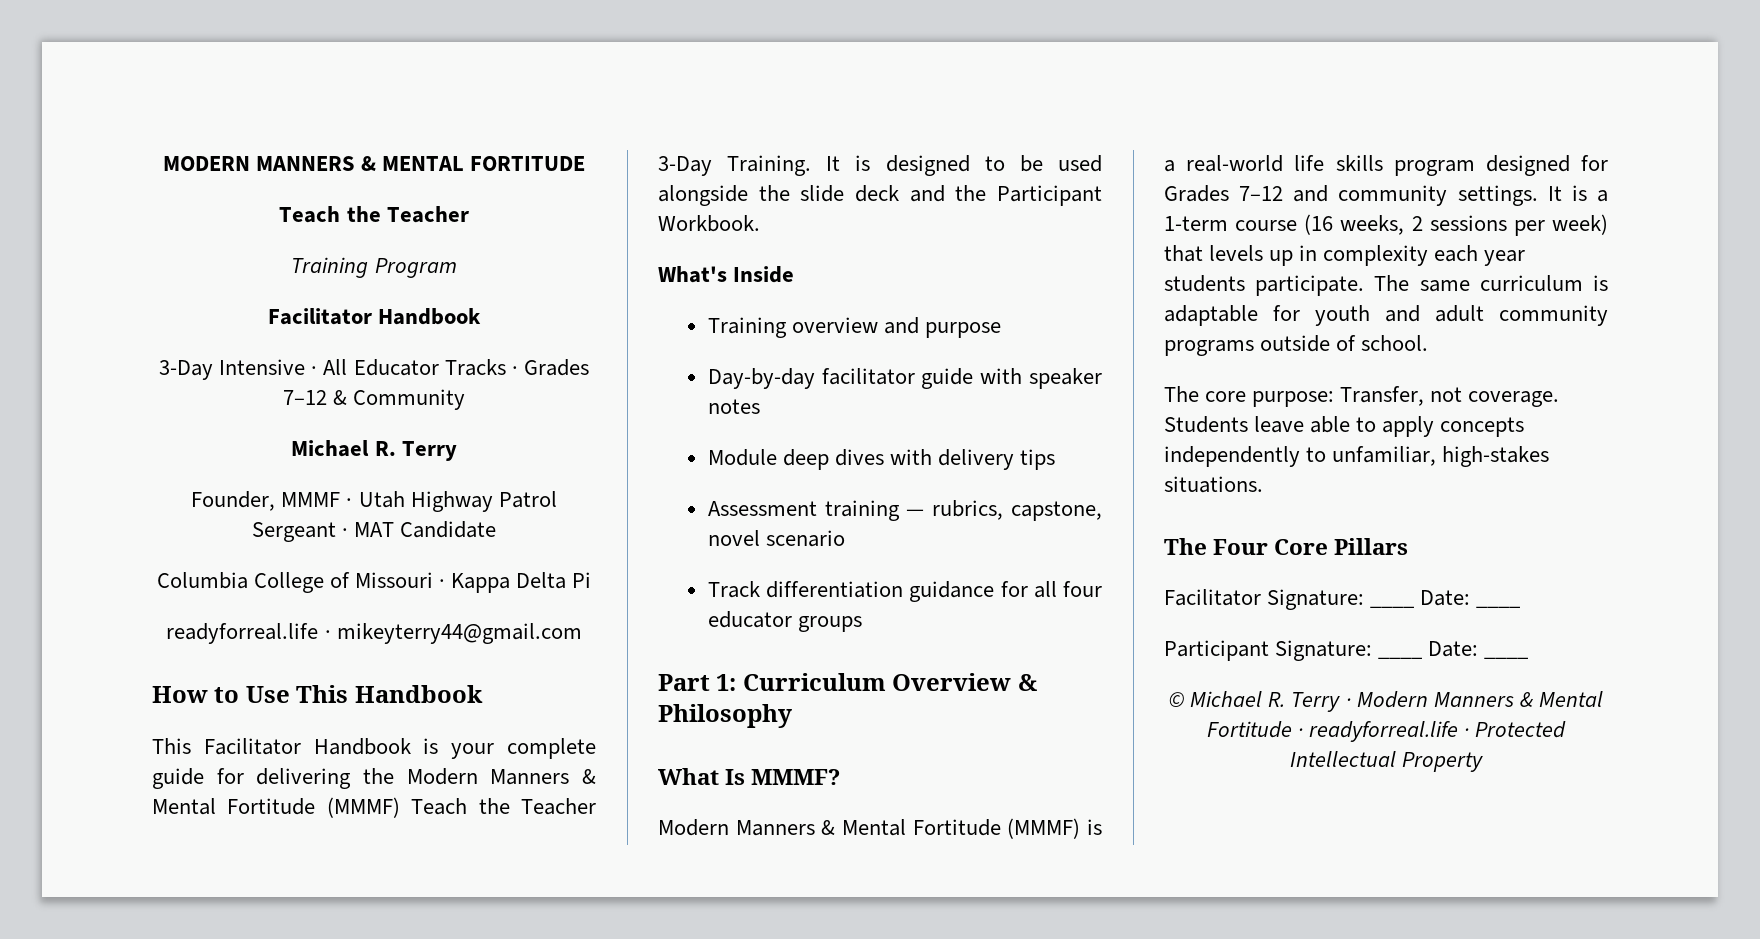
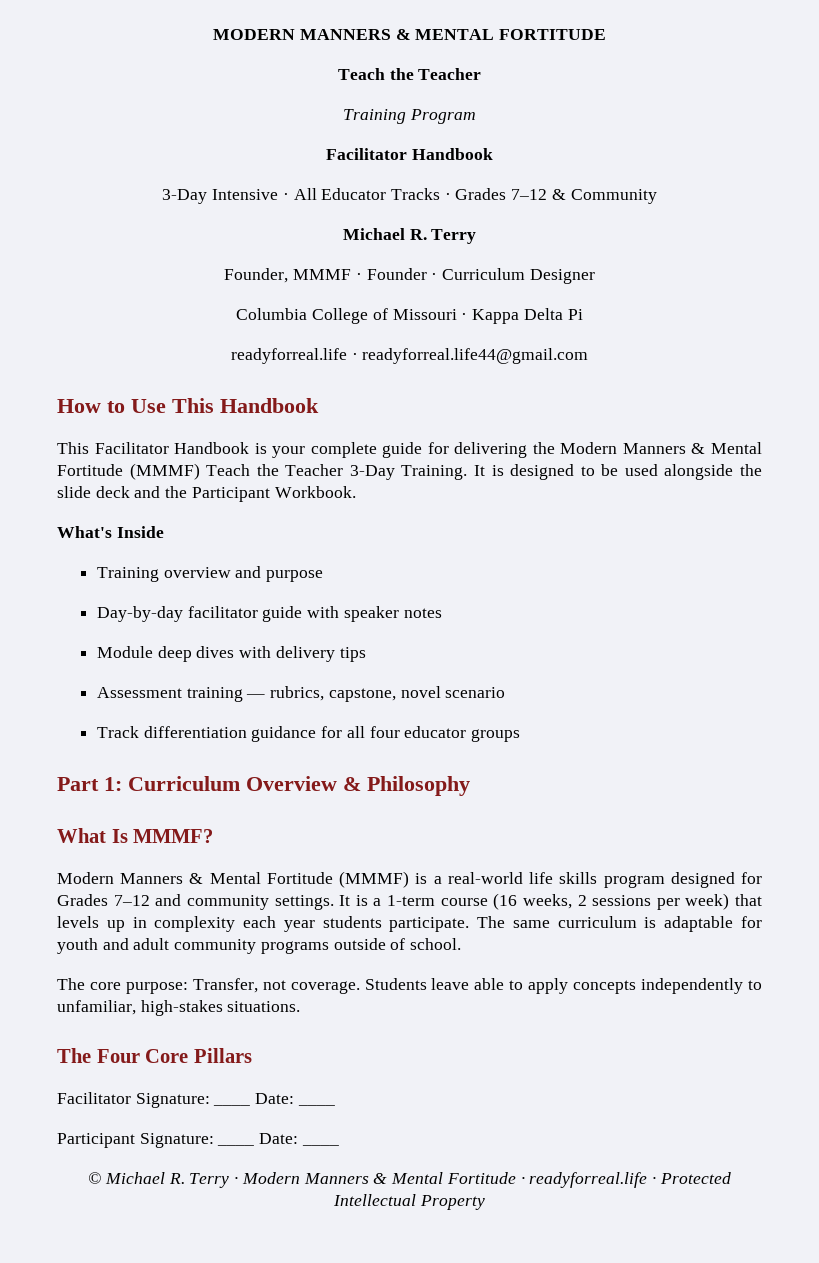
[358,491,557,512] [251,521,497,542] Utah Highway Patrol Sergeant · MAT Candidate -> [366,268,595,284] Founder · Curriculum Designer
[336,623,582,644] mikeyterry44@gmail.com -> [362,348,589,364] readyforreal.life44@gmail.com

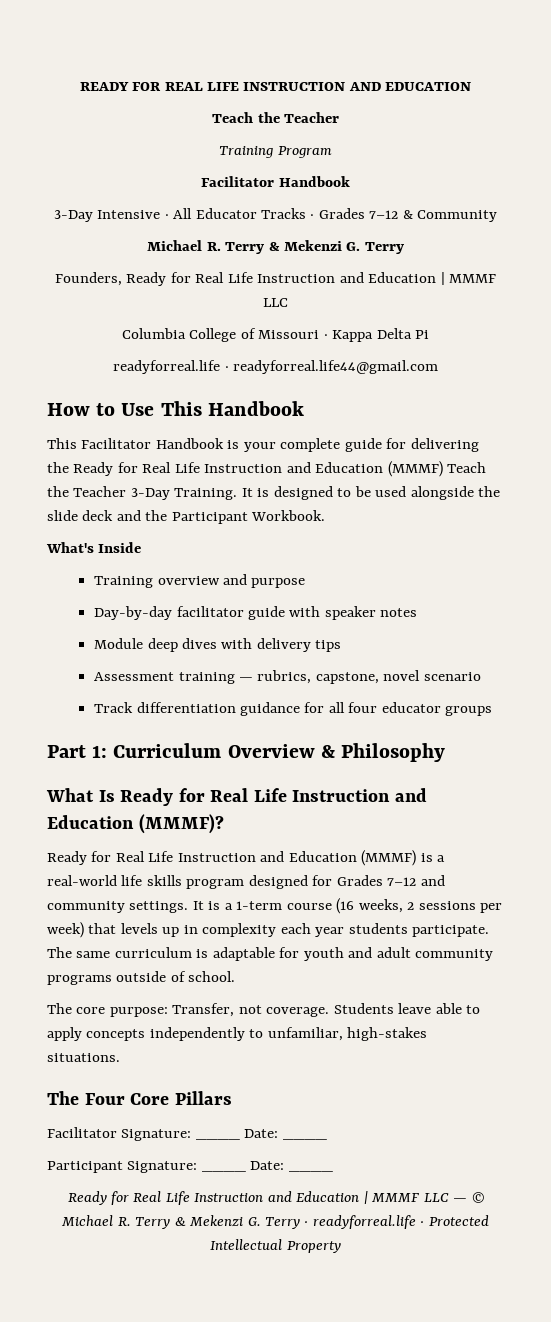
[213,29,606,40] MODERN MANNERS & MENTAL FORTITUDE -> [79,82,472,91] READY FOR REAL LIFE INSTRUCTION AND EDUCATION
[224,268,595,284] // Founder, MMMF · Founder · Curriculum Designer -> [268,240,404,254] [54,272,497,286] [263,298,288,307] & Mekenzi G. Terry // Founders, Ready for Real Life Instruction and Education | MMMF LLC
[560,442,763,454] [57,464,123,476] Modern Manners & Mental Fortitude -> [73,462,384,476] Ready for Real Life Instruction and Education
[133,829,214,843] [57,872,333,884] MMMF? // Modern Manners & Mental Fortitude -> [120,788,427,806] [47,814,224,834] [47,851,357,865] Ready for Real Life Instruction and Education (MMMF)? // Ready for Real Life Instruction and Education
[88,1172,516,1188] © Michael R. Terry · Modern Manners & Mental Fortitude -> [67,1191,484,1205] [61,1215,300,1229] Ready for Real Life Instruction and Education | MMMF LLC — © Michael R. Terry & Mekenzi G. Terry

